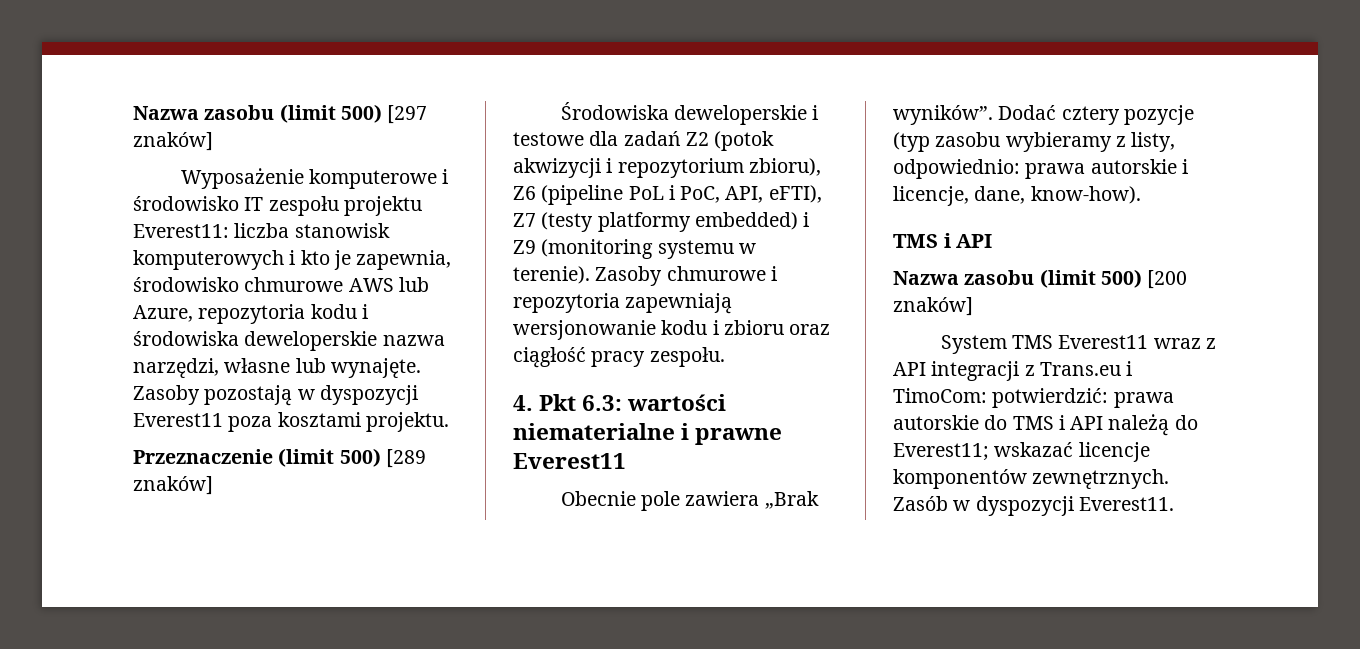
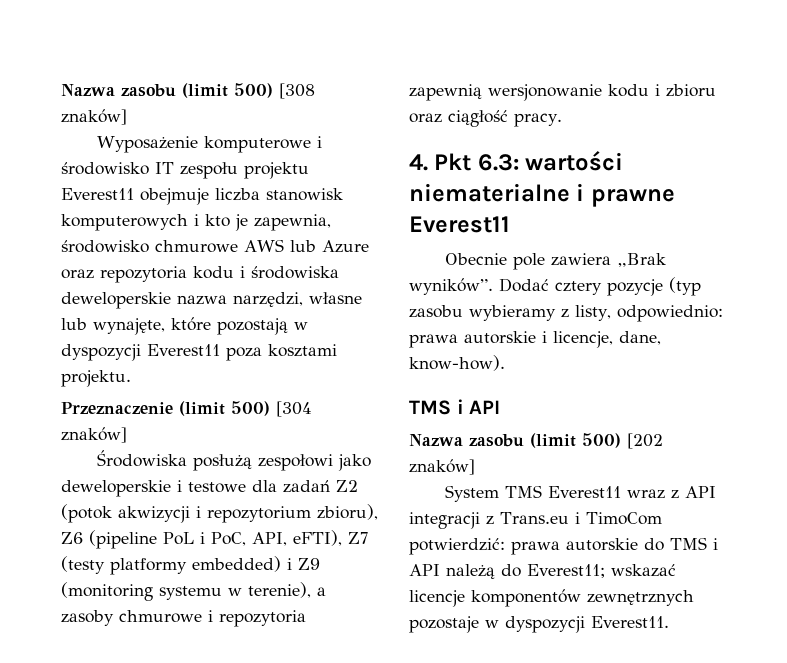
[133,104,428,124] Nazwa zasobu (limit 500) [297 -> [61,83,315,99] Nazwa zasobu (limit 500) [308
[133,224,229,238] Everest11: -> [61,188,209,205] Everest11 obejmuje
[133,305,193,322] Azure, -> [321,240,369,253] [61,269,94,279] Azure oraz
[330,358,421,378] [133,385,200,405] wynajęte. Zasoby -> [93,317,211,335] wynajęte, które
[385,449,426,468] [289 -> [276,401,312,417] [304
(669, 111) none -> [192,454,371,471] posłużą zespołowi jako
[513,266,663,286] terenie). Zasoby -> [248,582,326,598] [61,610,114,626] terenie), a zasoby
[625,293,733,314] zapewniają -> [409,84,482,101] zapewnią
[591,347,725,367] pracy zespołu. -> [514,113,562,127] pracy.
[1147,270,1188,289] [200 -> [627,433,663,449] [202
[893,388,987,403] TimoCom: -> [585,512,662,525] TimoCom
[1032,469,1170,489] [893,496,948,511] zewnętrznych. Zasób -> [587,590,694,606] [409,616,479,633] zewnętrznych pozostaje

